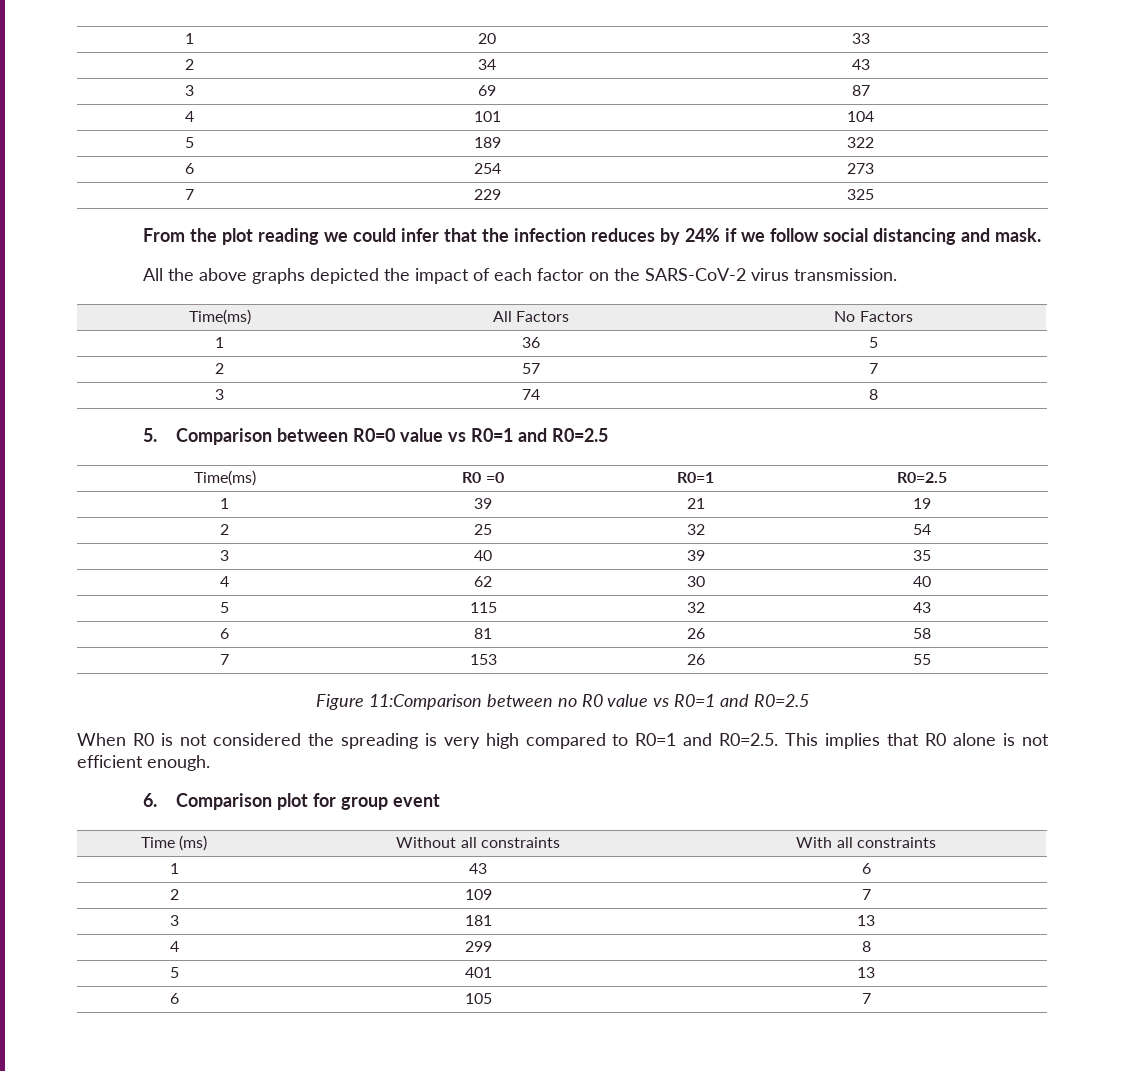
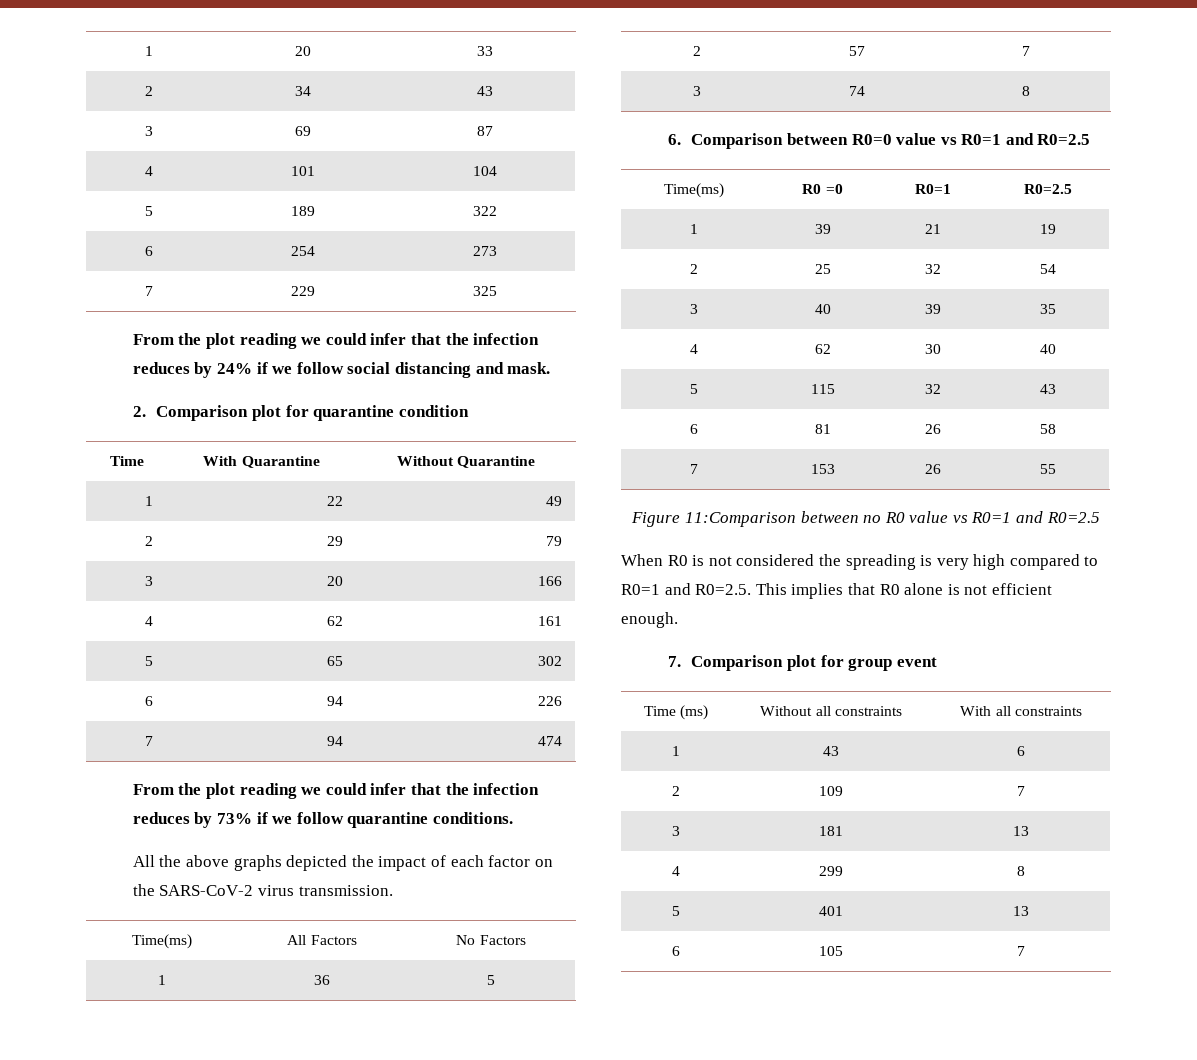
(1042, 235) none -> [132,405,469,421] [109,456,144,466] [203,456,320,468] [396,456,536,468] [145,496,154,506] [327,496,344,506] [546,496,563,506] [145,536,154,546] [327,536,344,546] [546,536,563,546] [145,576,154,586] [327,576,344,586] [538,576,563,586] [145,616,154,626] [327,616,344,626] [538,616,563,626] [145,656,154,666] [327,656,344,666] [538,656,563,666] [145,696,154,706] [327,696,344,706] [538,696,563,706] [145,736,154,746] [327,736,344,746] [538,736,563,746] [132,783,540,799] [132,812,514,828] // 2. Comparison plot for quarantine condition // Time | With Quarantine | Without Quarantine // 1 | 22 | 49 // 2 | 29 | 79 // 3 | 20 | 166 // 4 | 62 | 161 // 5 | 65 | 302 // 6 | 94 | 226 // 7 | 94 | 474 // From the plot reading we could infer that the infection reduces by 73% if we follow quarantine conditions.
[143,428,158,442] 5. -> [667,134,681,145] 6.
[143,793,158,807] 6. -> [667,656,681,667] 7.

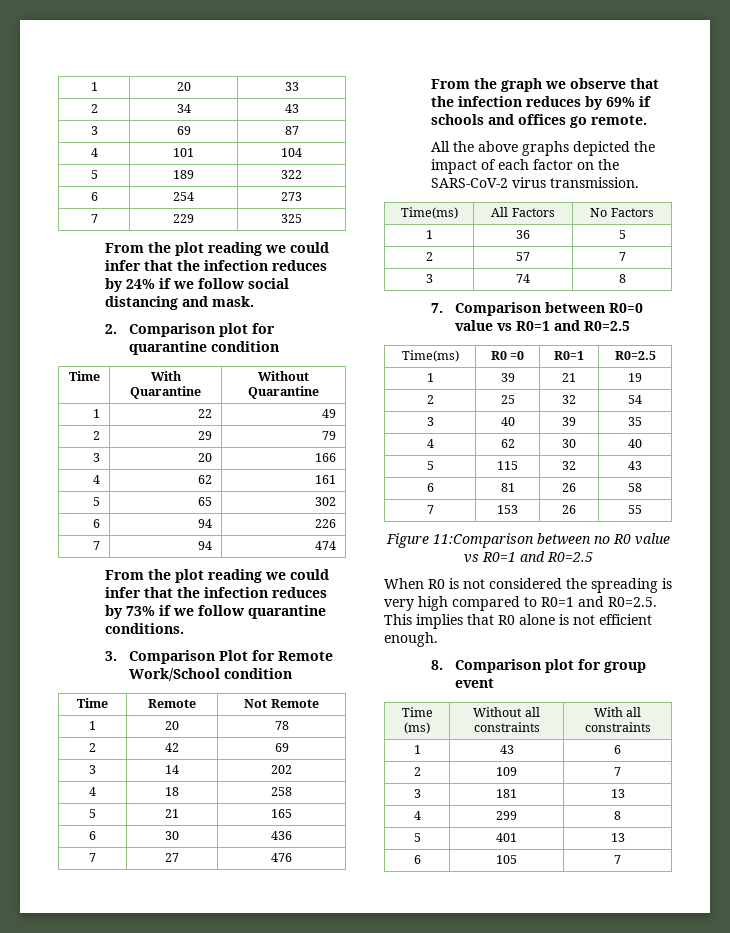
(514, 818) none -> [105,650,333,664] [128,668,292,681] [77,698,108,708] [148,699,196,708] [244,699,319,708] [89,721,96,730] [165,721,179,730] [274,721,289,730] [89,743,96,752] [165,743,179,752] [274,743,289,752] [89,765,96,774] [165,765,179,774] [271,765,292,774] [89,787,96,796] [165,787,179,796] [271,787,292,796] [89,809,96,818] [165,809,179,818] [271,809,292,818] [89,831,96,840] [165,831,179,840] [271,831,292,840] [89,853,96,862] [165,853,179,862] [271,853,292,862] [431,78,660,92] [431,96,652,110] [431,114,648,128] // 3. Comparison Plot for Remote Work/School condition // Time | Remote | Not Remote // 1 | 20 | 78 // 2 | 42 | 69 // 3 | 14 | 202 // 4 | 18 | 258 // 5 | 21 | 165 // 6 | 30 | 436 // 7 | 27 | 476 // From the graph we observe that the infection reduces by 69% if schools and offices go remote.
[667,134,681,145] 6. -> [431,303,444,313] 7.
[667,656,681,667] 7. -> [431,660,444,670] 8.

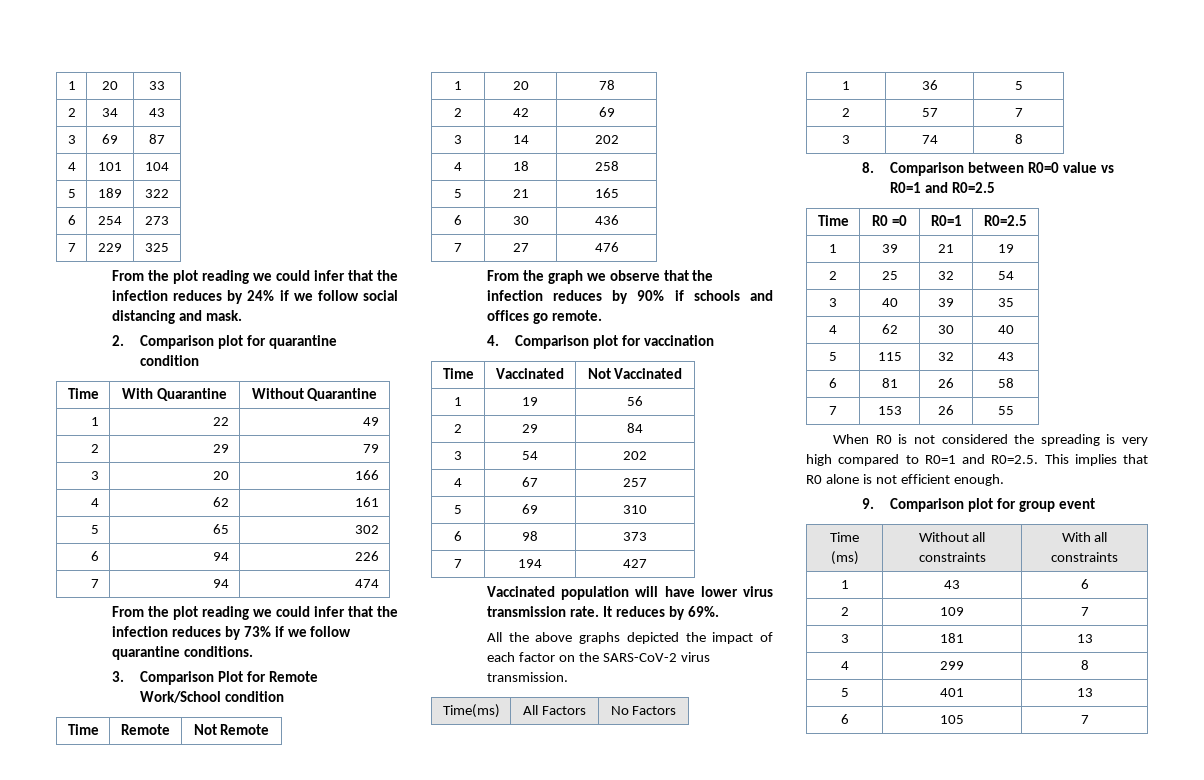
[606,97,636,107] 69% -> [637,290,665,301] 90%
(648, 120) none -> [486,335,714,349] [442,368,474,379] [496,368,564,379] [587,368,683,379] [454,397,462,406] [522,397,538,406] [627,396,643,406] [454,424,462,433] [522,424,538,433] [627,423,643,433] [454,451,462,460] [522,451,538,460] [623,451,647,460] [454,478,462,487] [522,477,538,487] [623,478,647,487] [454,505,462,514] [522,504,538,514] [623,505,647,514] [454,531,462,541] [522,531,538,541] [623,532,647,541] [454,559,462,568] [518,559,542,568] [623,559,647,568] [486,586,773,600] [486,606,719,620] // 4. Comparison plot for vaccination // Time | Vaccinated | Not Vaccinated // 1 | 19 | 56 // 2 | 29 | 84 // 3 | 54 | 202 // 4 | 67 | 257 // 5 | 69 | 310 // 6 | 98 | 373 // 7 | 194 | 427 // Vaccinated population will have lower virus transmission rate. It reduces by 69%.
[431,303,444,313] 7. -> [861,162,874,173] 8.
[401,350,459,362] Time(ms) -> [817,215,849,226] Time
[385,533,670,548] [463,551,593,563] // Figure 11:Comparison between no R0 value vs R0=1 and R0=2.5 -> (1014, 410) none
[431,660,444,670] 8. -> [861,498,874,509] 9.

